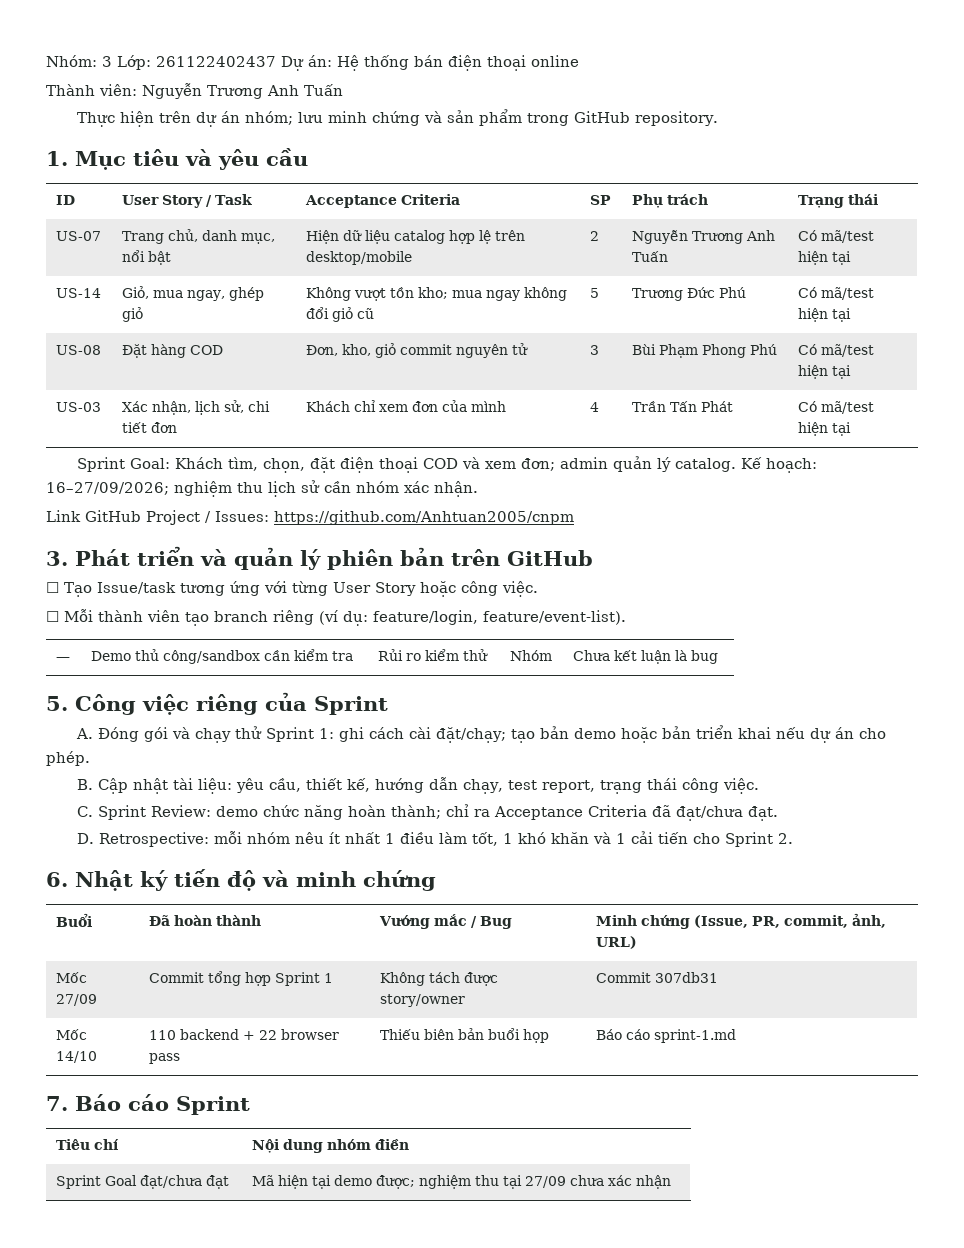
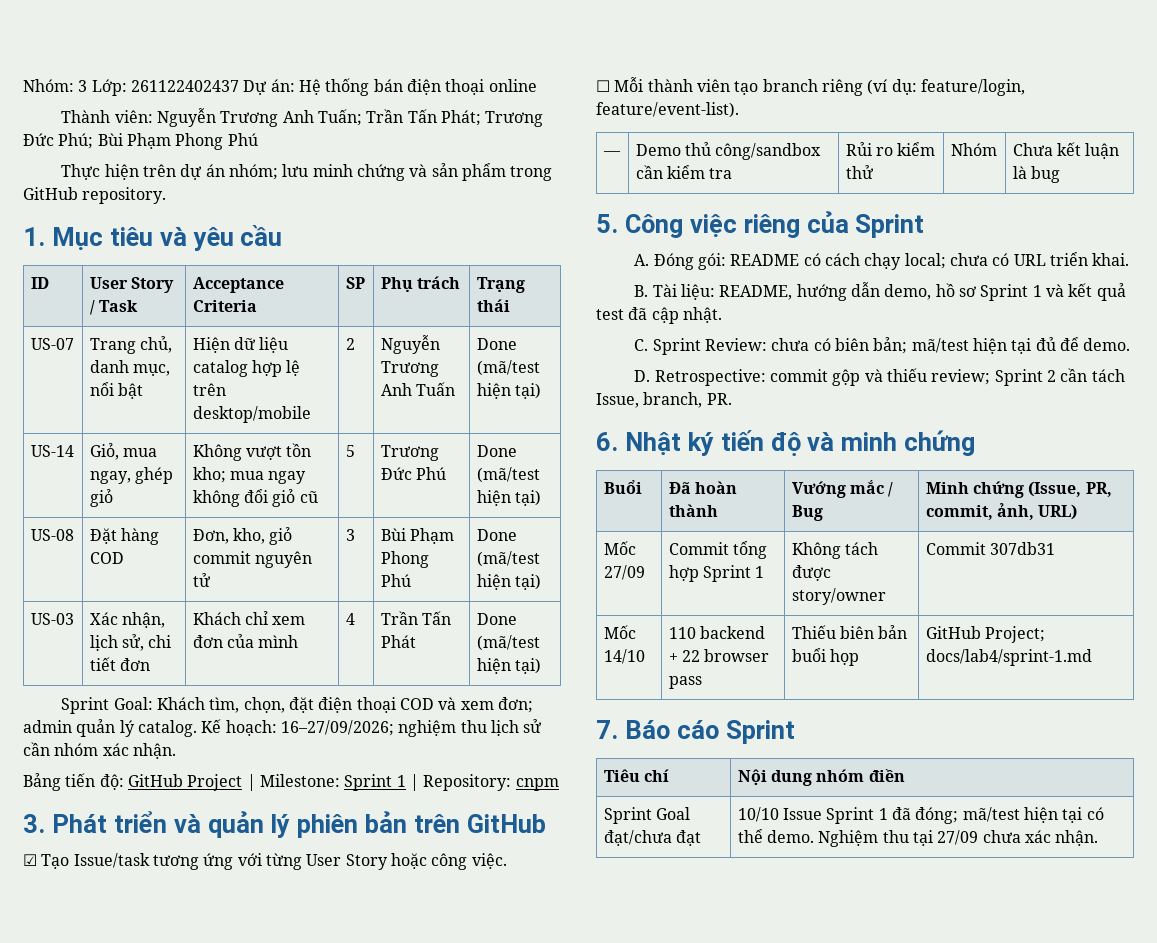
[304,84,343,96] Tuấn -> [317,109,544,127] [23,133,258,150] Tuấn; Trần Tấn Phát; Trương Đức Phú; Bùi Phạm Phong Phú
[798,230,875,243] [798,251,852,265] Có mã/test hiện tại -> [476,338,517,350] [476,360,540,376] [476,383,542,399] Done (mã/test hiện tại)
[798,287,875,300] [798,308,852,322] Có mã/test hiện tại -> [476,445,517,457] [476,467,540,483] [476,490,542,506] Done (mã/test hiện tại)
[798,344,875,357] [798,365,852,379] Có mã/test hiện tại -> [476,529,517,541] [476,551,540,567] [476,574,542,590] Done (mã/test hiện tại)
[798,401,875,414] [798,422,852,436] Có mã/test hiện tại -> [476,613,517,625] [476,635,540,651] [476,658,542,674] Done (mã/test hiện tại)
[46,510,574,525] Link GitHub Project / Issues: https://github.com/Anhtuan2005/cnpm -> [23,773,559,791] Bảng tiến độ: GitHub Project | Milestone: Sprint 1 | Repository: cnpm
[46,582,59,593] ☐ -> [23,854,37,866] ☑
[144,725,887,743] [46,751,90,766] [77,777,760,794] [77,804,779,821] [77,831,794,847] gói và chạy thử Sprint 1: ghi cách cài đặt/chạy; tạo bản demo hoặc bản triển khai nếu dự án cho phép. // B. Cập nhật tài liệu: yêu cầu, thiết kế, hướng dẫn chạy, test report, trạng thái công việc. // C. Sprint Review: demo chức năng hoàn thành; chỉ ra Acceptance Criteria đã đạt/chưa đạt. // D. Retrospective: mỗi nhóm nêu ít nhất 1 điều làm tốt, 1 khó khăn và 1 cải tiến cho Sprint 2. -> [697,252,1130,270] [634,282,1126,301] [596,307,722,324] [634,337,1131,355] [634,368,1125,386] [596,392,732,408] gói: README có cách chạy local; chưa có URL triển khai. // B. Tài liệu: README, hướng dẫn demo, hồ sơ Sprint 1 và kết quả test đã cập nhật. // C. Sprint Review: chưa có biên bản; mã/test hiện tại đủ để demo. // D. Retrospective: commit gộp và thiếu review; Sprint 2 cần tách Issue, branch, PR.
[596,1029,737,1043] Báo cáo sprint-1.md -> [925,626,1046,643] [925,649,1092,666] GitHub Project; docs/lab4/sprint-1.md
[252,1175,472,1189] Mã hiện tại demo được; nghiệm -> [737,807,1104,824] [737,829,879,847] 10/10 Issue Sprint 1 đã đóng; mã/test hiện tại có thể demo. Nghiệm
[636,1175,672,1189] nhận -> [1055,830,1099,846] nhận.

